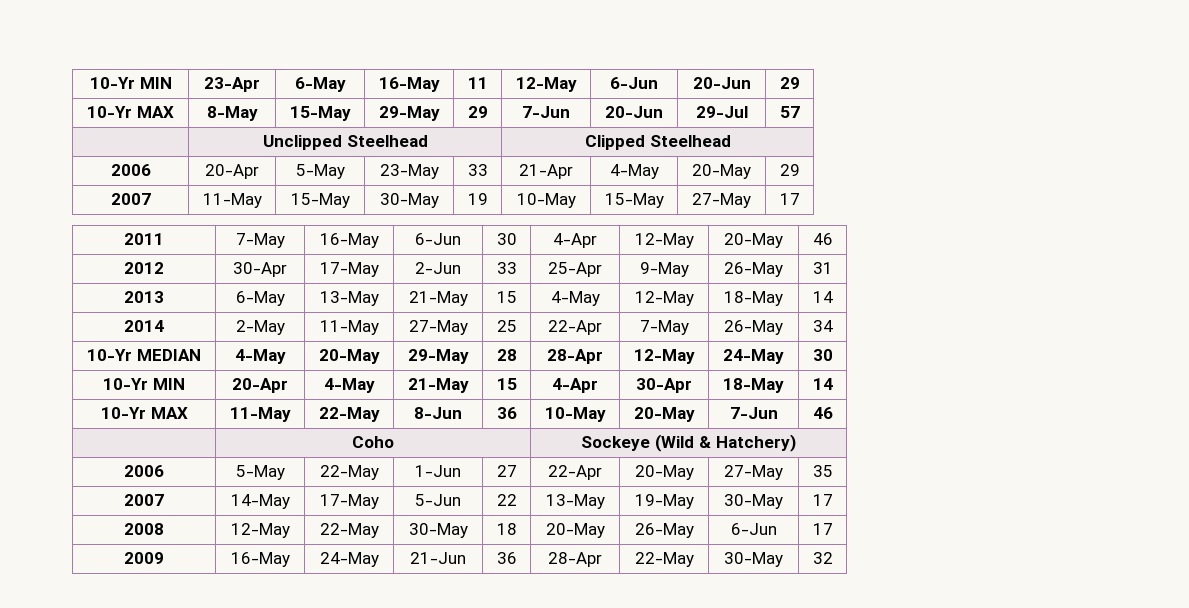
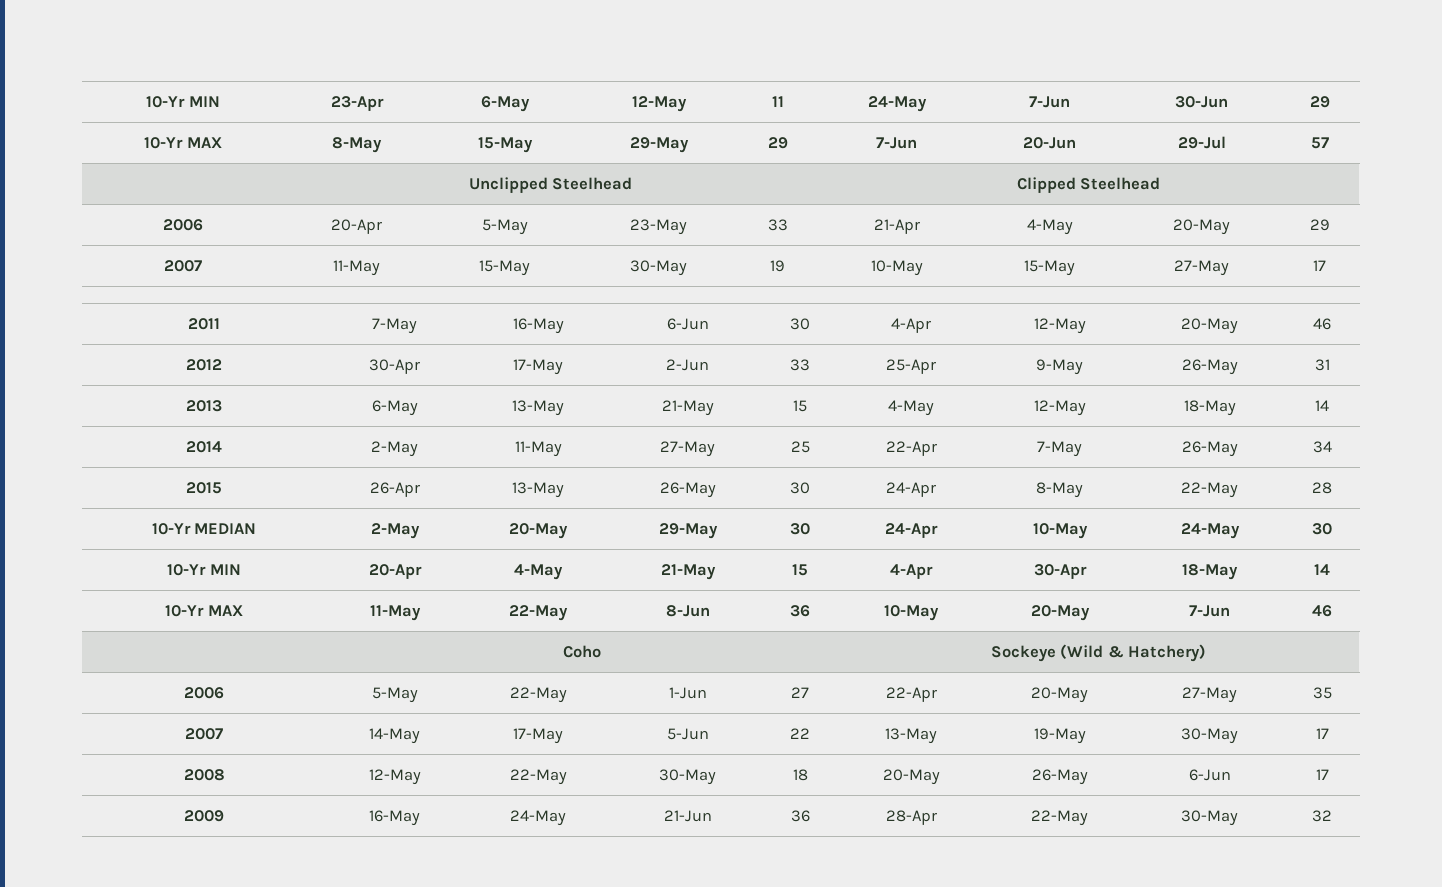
[378,77,440,92] 16-May -> [631,96,687,112] 12-May
[515,77,577,92] [610,77,658,89] [692,77,751,89] 12-May | 6-Jun | 20-Jun -> [867,96,927,112] [1029,96,1070,108] [1175,96,1228,108] 24-May | 7-Jun | 30-Jun
(833, 326) none -> [186,482,222,494] [369,482,420,497] [511,482,564,498] [659,482,716,498] [790,482,810,494] [886,482,936,497] [1036,482,1083,498] [1181,482,1238,498] [1312,482,1332,494] // 2015 | 26-Apr | 13-May | 26-May | 30 | 24-Apr | 8-May | 22-May | 28
[234,349,286,364] 4-May -> [370,523,420,539] 2-May
[496,349,517,361] [547,349,603,364] [633,349,695,364] 28 | 28-Apr | 12-May -> [790,523,810,535] [885,523,938,538] [1032,523,1088,539] 30 | 24-Apr | 10-May

